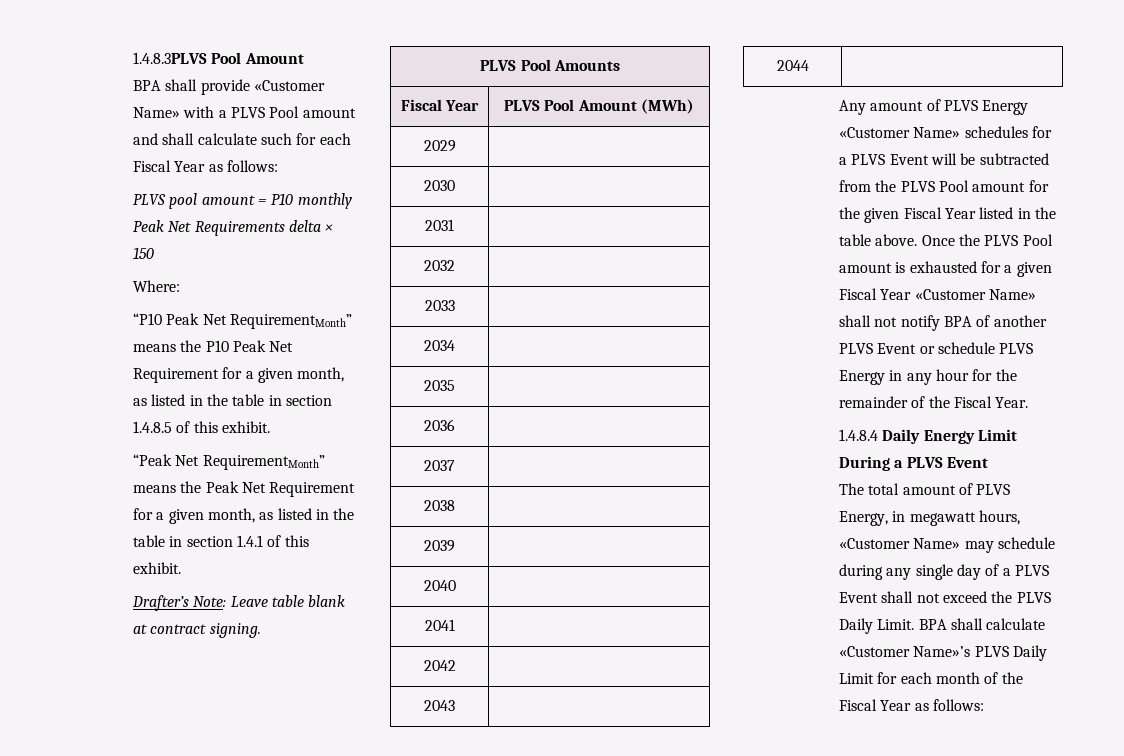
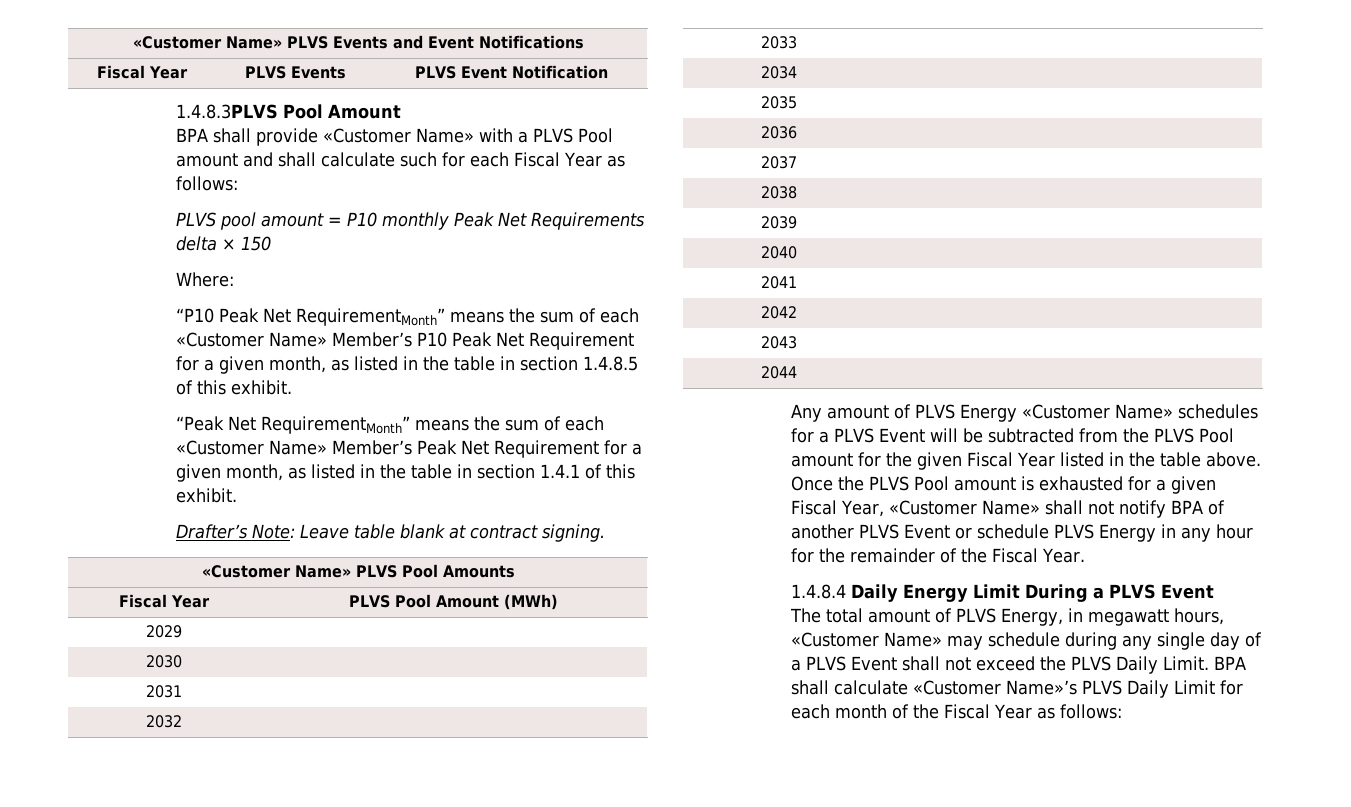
(133, 58) none -> [132,35,584,49] [96,65,188,79] [244,66,346,79] [415,65,608,79] «Customer Name» PLVS Events and Event Notifications // Fiscal Year | PLVS Events | PLVS Event Notification //
(202, 346) none -> [539,308,639,323] [176,332,413,347] sum of each «Customer Name» Member’s
(202, 487) none -> [504,416,604,431] [176,440,413,455] sum of each «Customer Name» Member’s
(261, 630) none -> [201,565,351,578] «Customer Name»
[880,289,912,300] Year -> [840,500,884,517] Year,

